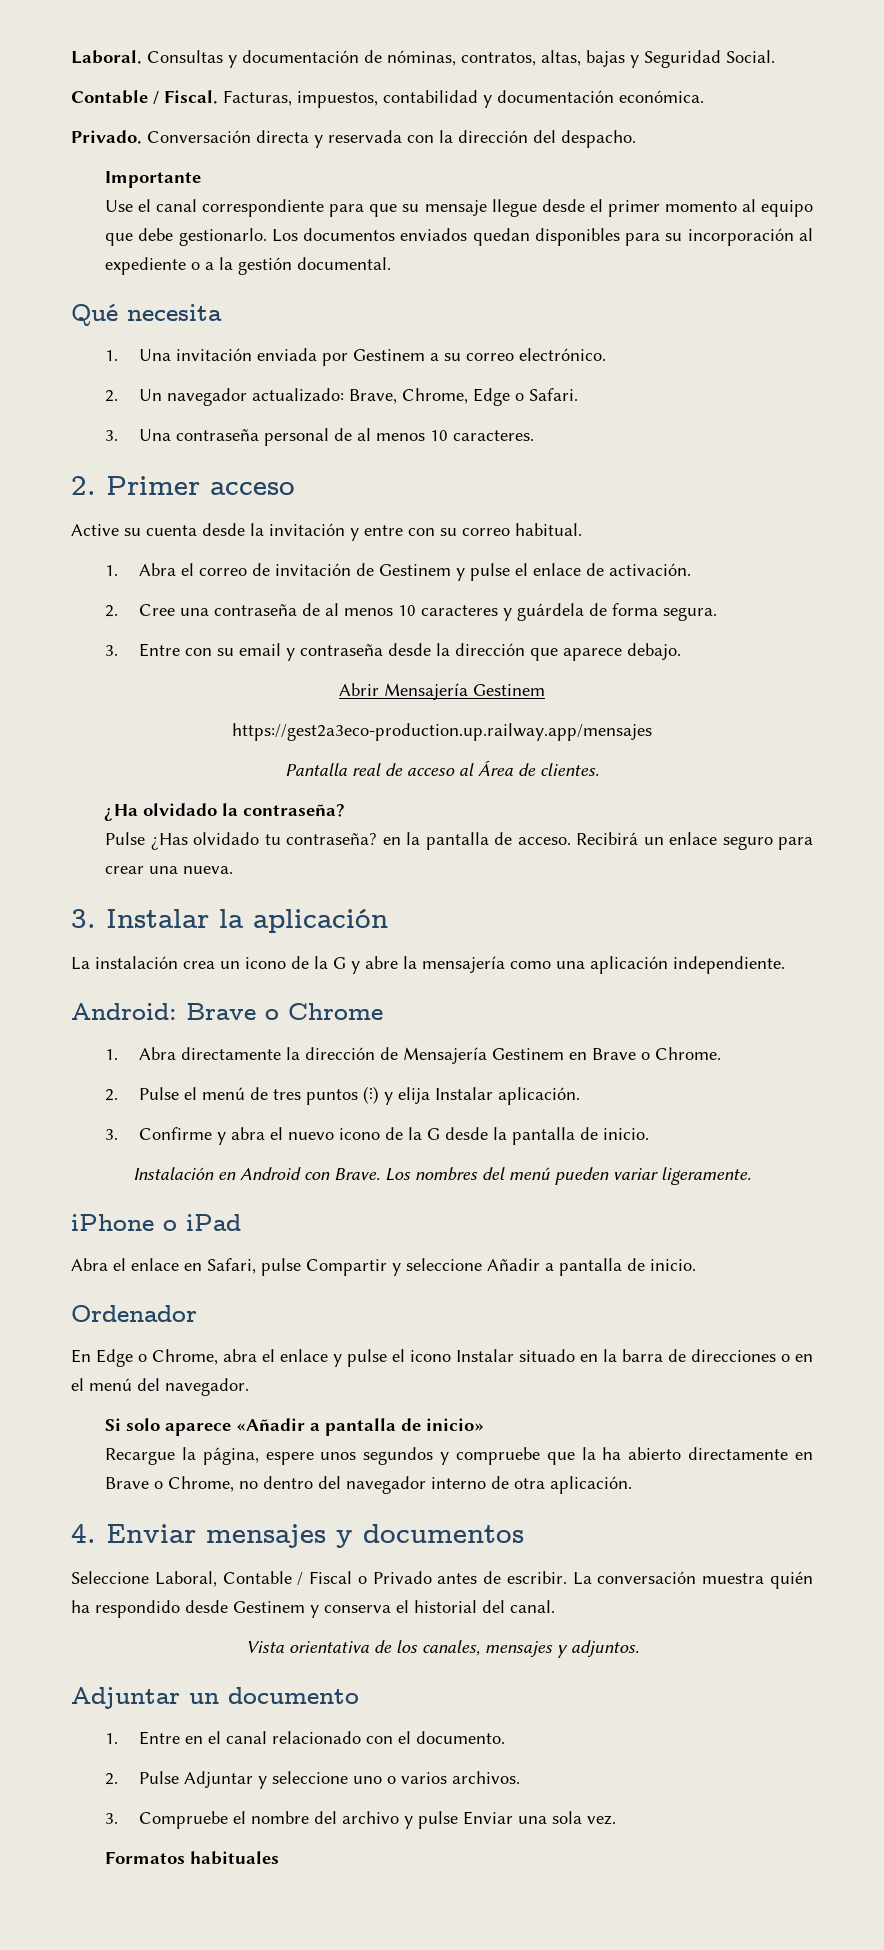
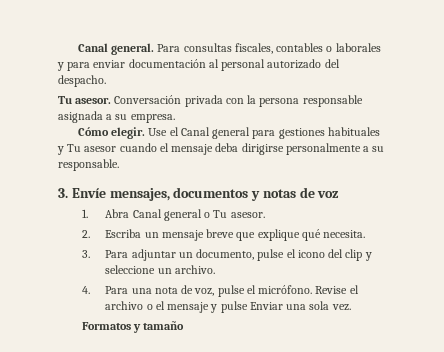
[71,50,775,68] [71,90,704,108] [71,130,636,148] [104,171,201,188] [104,199,813,217] [104,228,813,246] [104,257,391,275] [71,304,222,326] [104,348,606,366] [104,388,578,406] [104,428,534,446] [71,476,295,495] [71,523,582,541] [104,563,691,581] [104,603,717,621] [104,643,681,661] [339,683,545,700] [232,723,652,741] [285,760,599,776] [103,803,345,821] [104,832,814,850] [104,866,233,874] [71,909,388,933] [71,956,785,974] [71,1003,383,1020] [104,1047,721,1064] [104,1086,580,1105] [104,1127,649,1145] [133,1167,751,1185] [71,1214,241,1231] [71,1258,696,1276] [71,1305,197,1322] [71,1349,813,1367] [71,1378,249,1396] [104,1418,484,1436] [104,1447,813,1465] [104,1476,632,1494] [71,1524,524,1548] [71,1571,813,1589] [71,1600,555,1618] [245,1640,639,1658] [71,1687,359,1709] [104,1731,505,1745] [104,1771,520,1789] [104,1811,399,1829] Laboral. Consultas y documentación de nóminas, contratos, altas, bajas y Seguridad Social. // Contable / Fiscal. Facturas, impuestos, contabilidad y documentación económica. // Privado. Conversación directa y reservada con la dirección del despacho. // Importante // Use el canal correspondiente para que su mensaje llegue desde el primer momento al equipo que debe gestionarlo. Los documentos enviados quedan disponibles para su incorporación al expediente o a la gestión documental. // Qué necesita // 1. Una invitación enviada por Gestinem a su correo electrónico. // 2. Un navegador actualizado: Brave, Chrome, Edge o Safari. // 3. Una contraseña personal de al menos 10 caracteres. // 2. Primer acceso // Active su cuenta desde la invitación y entre con su correo habitual. // 1. Abra el correo de invitación de Gestinem y pulse el enlace de activación. // 2. Cree una contraseña de al menos 10 caracteres y guárdela de forma segura. // 3. Entre con su email y contraseña desde la dirección que aparece debajo. // Abrir Mensajería Gestinem // https://gest2a3eco-production.up.railway.app/mensajes // Pantalla real de acceso al Área de clientes. // ¿Ha olvidado la contraseña? // Pulse ¿Has olvidado tu contraseña? en la pantalla de acceso. Recibirá un enlace seguro para crear una nueva. // 3. Instalar la aplicación // La instalación crea un icono de la G y abre la mensajería como una aplicación independiente. // Android: Brave o Chrome // 1. Abra directamente la dirección de Mensajería Gestinem en Brave o Chrome. // 2. Pulse el menú de tres puntos (⋮) y elija Instalar aplicación. // 3. Confirme y abra el nuevo icono de la G desde la pantalla de inicio. // Instalación en Android con Brave. Los nombres del menú pueden variar ligeramente. // iPhone o iPad // Abra el enlace en Safari, pulse Compartir y seleccione Añadir a pantalla de inicio. // Ordenador // En Edge o Chrome, abra el enlace y pulse el icono Instalar situado en la barra de direcciones o en el menú del navegador. // Si solo aparece «Añadir a pantalla de inicio» // Recargue la página, espere unos segundos y compruebe que la ha abierto directamente en Brave o Chrome, no dentro del navegador interno de otra aplicación. // 4. Enviar mensajes y documentos // Seleccione Laboral, Contable / Fiscal o Privado antes de escribir. La conversación muestra quién ha respondido desde Gestinem y conserva el historial del canal. // Vista orientativa de los canales, mensajes y adjuntos. // Adjuntar un documento // 1. Entre en el canal relacionado con el documento. // 2. Pulse Adjuntar y seleccione uno o varios archivos. // 3. Compruebe el nombre del archivo -> [78,43,381,55] [57,59,340,71] [58,75,106,87] [58,95,363,107] [58,111,175,123] [78,127,380,139] [57,143,385,155] [58,159,119,171] [58,187,340,201] [81,209,265,221] [81,229,366,241] [81,249,372,261] [105,265,215,274] [81,285,359,297] [105,301,210,313] Canal general. Para consultas fiscales, contables o laborales y para enviar documentación al personal autorizado del despacho. // Tu asesor. Conversación privada con la persona responsable asignada a su empresa. // Cómo elegir. Use el Canal general para gestiones habituales y Tu asesor cuando el mensaje deba dirigirse personalmente a su responsable. // 3. Envíe mensajes, documentos y notas de voz // 1. Abra Canal general o Tu asesor. // 2. Escriba un mensaje breve que explique qué necesita. // 3. Para adjuntar un documento, pulse el icono del clip y seleccione un archivo. // 4. Para una nota de voz, pulse el micrófono. Revise el archivo o el mensaje
[189,1851,279,1865] habituales -> [132,321,185,333] y tamaño

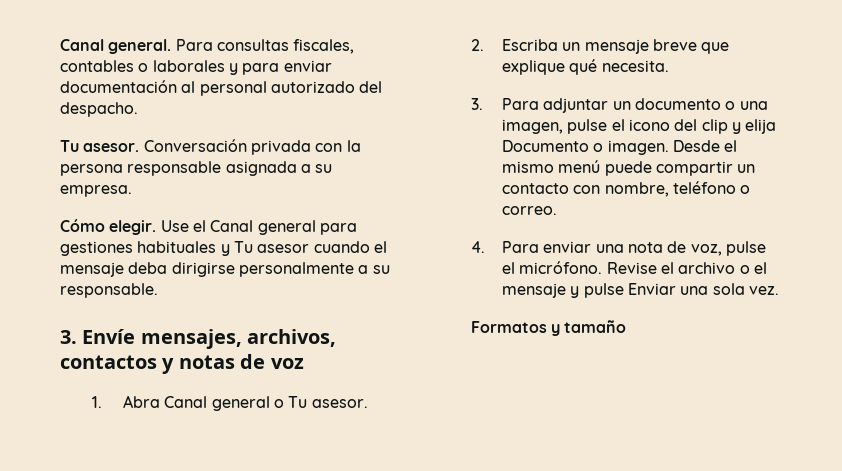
[173,187,249,198] documentos -> [247,329,337,347] [60,355,157,369] archivos, contactos
[196,249,255,260] documento, -> [635,98,768,110] [502,119,564,134] documento o una imagen,
[105,265,215,274] seleccione un archivo. -> [745,119,777,134] [502,140,738,155] [502,160,756,176] [502,181,751,197] [502,206,558,215] elija Documento o imagen. Desde el mismo menú puede compartir un contacto con nombre, teléfono o correo.
(129, 290) none -> [543,241,592,253] enviar

